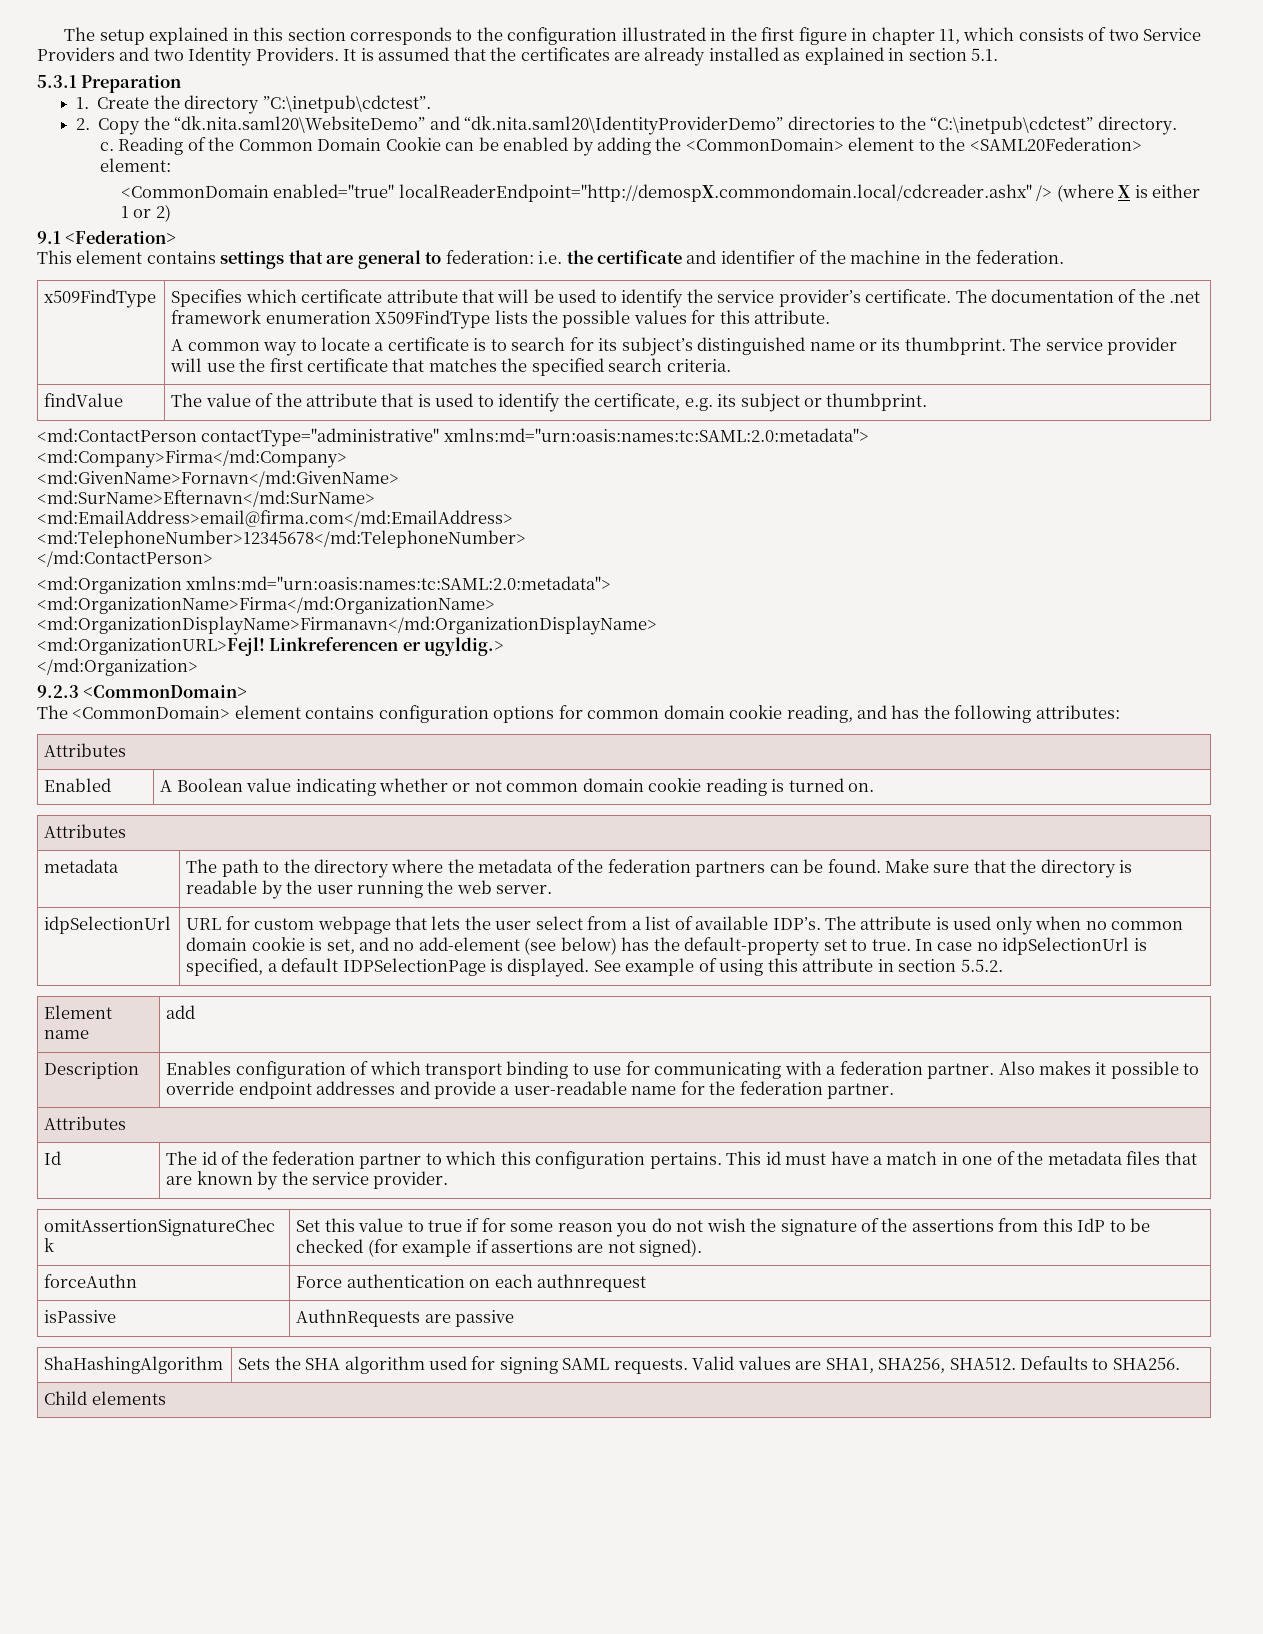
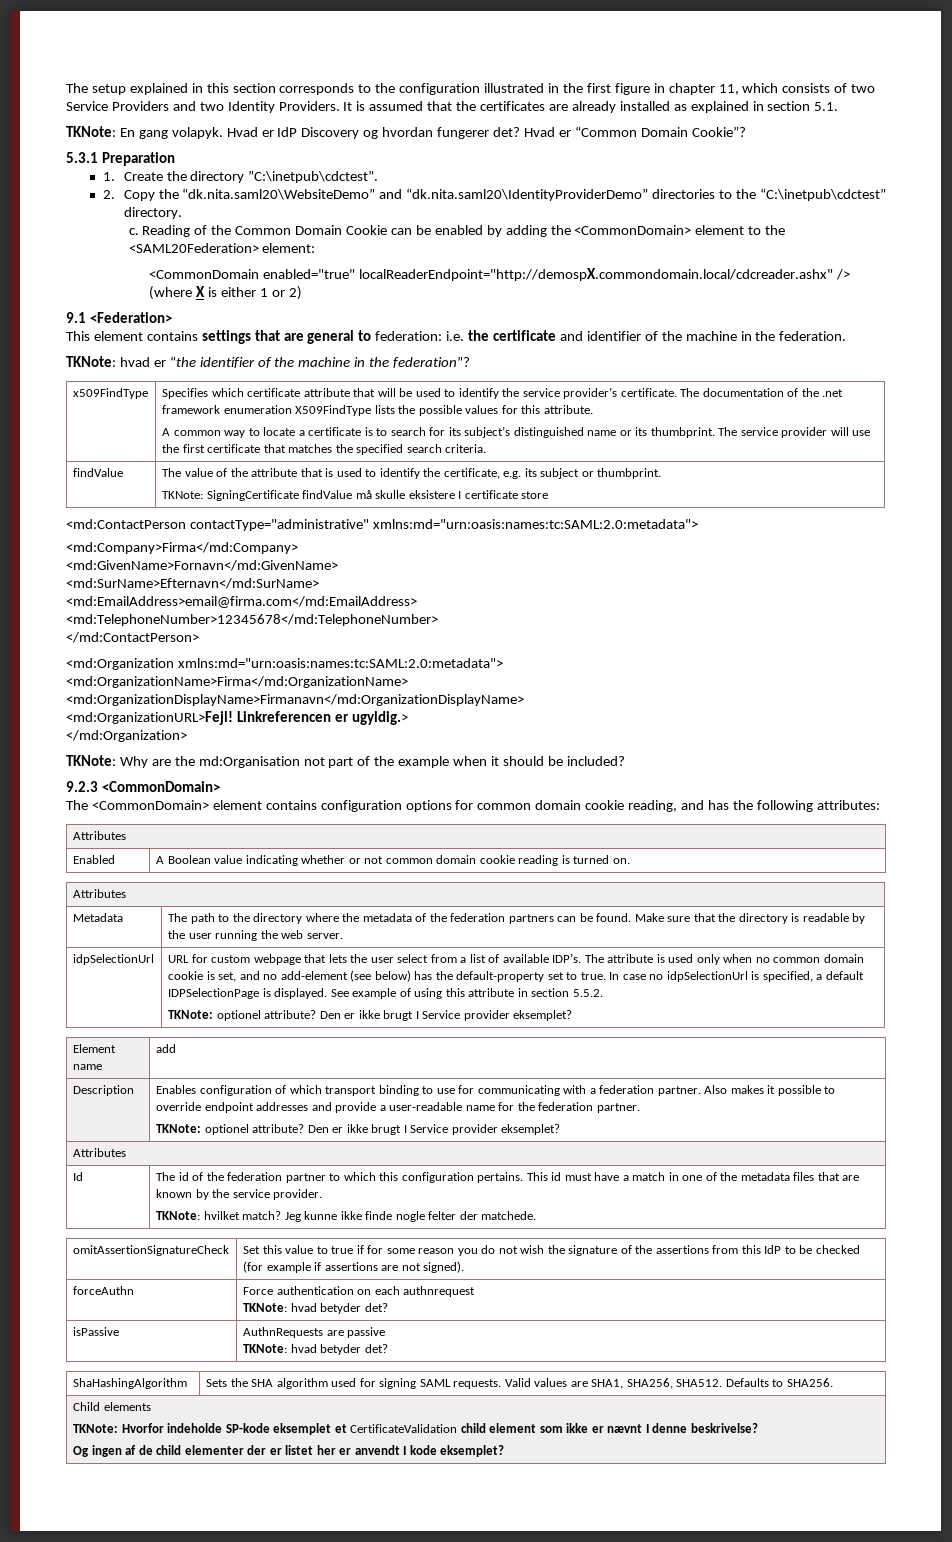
(999, 54) none -> [66,126,746,139] // TKNote: En gang volapyk. Hvad er IdP Discovery og hvordan fungerer det? Hvad er “Common Domain Cookie”?
(1064, 257) none -> [66,356,471,368] // TKNote: hvad er “the identifier of the machine in the federation”?
(928, 402) none -> [161,490,549,501] // TKNote: SigningCertificate findValue må skulle eksistere I certificate store
(198, 667) none -> [66,755,625,768] // TKNote: Why are the md:Organisation not part of the example when it should be included?
[44,859,120,873] metadata -> [72,913,123,922] Metadata
(1003, 965) none -> [167,1010,573,1021] // TKNote: optionel attribute? Den er ikke brugt I Service provider eksemplet?
(895, 1091) none -> [155,1124,561,1135] // TKNote: optionel attribute? Den er ikke brugt I Service provider eksemplet?
(449, 1180) none -> [155,1211,537,1222] // TKNote: hvilket match? Jeg kunne ikke finde nogle felter der matchede.
(646, 1283) none -> [242,1303,388,1314] // TKNote: hvad betyder det?
(515, 1318) none -> [242,1344,388,1355] // TKNote: hvad betyder det?
(166, 1398) none -> [72,1423,758,1435] [72,1445,505,1457] // TKNote: Hvorfor indeholde SP-kode eksemplet et CertificateValidation child element som ikke er nævnt I denne beskrivelse? // Og ingen af de child elementer der er listet her er anvendt I kode eksemplet?

